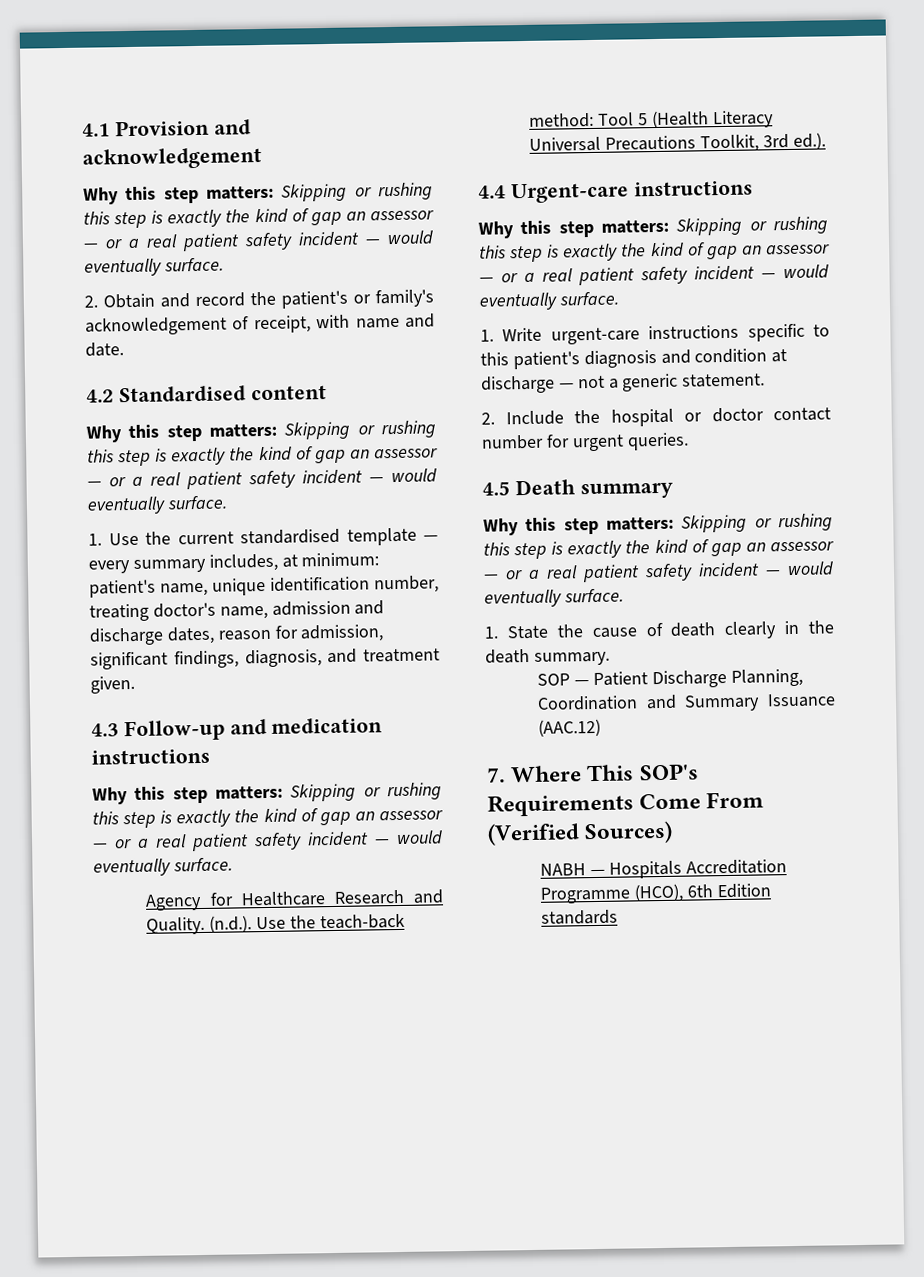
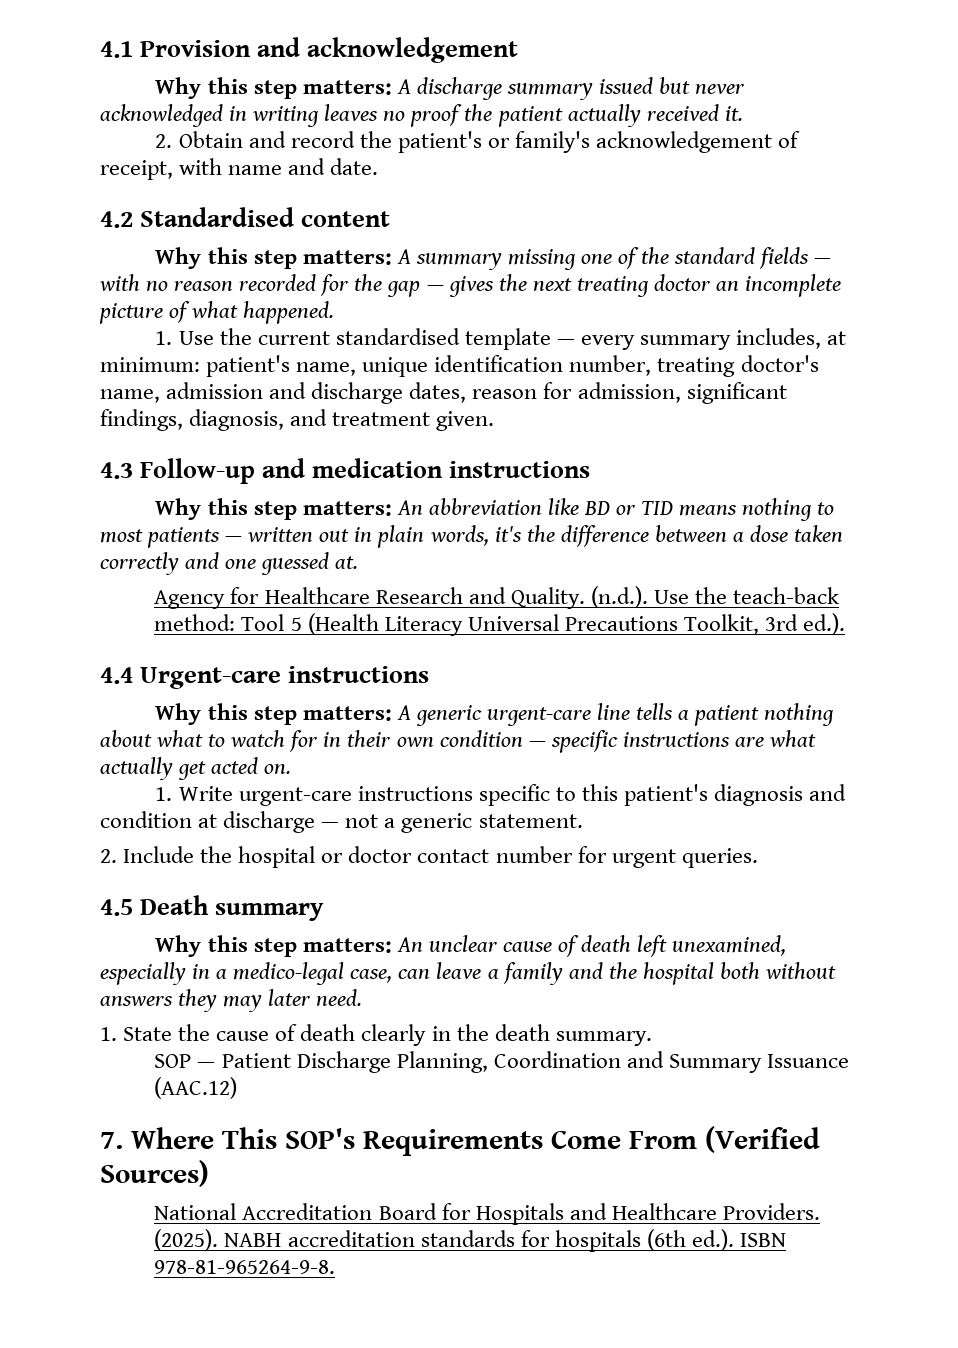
[281,182,433,202] [83,208,434,229] [83,230,434,252] [84,257,224,277] Skipping or rushing this step is exactly the kind of gap an assessor — or a real patient safety incident — would eventually surface. -> [396,77,746,100] [100,104,743,127] A discharge summary issued but never acknowledged in writing leaves no proof the patient actually received it.
[284,420,436,440] [87,446,438,467] [87,468,437,490] [87,495,227,515] Skipping or rushing this step is exactly the kind of gap an assessor — or a real patient safety incident — would eventually surface. -> [396,247,832,270] [99,274,842,297] [99,301,335,324] A summary missing one of the standard fields — with no reason recorded for the gap — gives the next treating doctor an incomplete picture of what happened.
[290,782,442,802] [92,808,443,829] [93,830,443,852] [93,857,233,877] Skipping or rushing this step is exactly the kind of gap an assessor — or a real patient safety incident — would eventually surface. -> [396,498,835,521] [100,525,844,548] [100,552,359,575] An abbreviation like BD or TID means nothing to most patients — written out in plain words, it's the difference between a dose taken correctly and one guessed at.
[676,216,828,236] [479,242,830,263] [479,264,829,286] [479,291,619,311] Skipping or rushing this step is exactly the kind of gap an assessor — or a real patient safety incident — would eventually surface. -> [396,703,835,726] [100,730,816,753] [100,757,292,780] A generic urgent-care line tells a patient nothing about what to watch for in their own condition — specific instructions are what actually get acted on.
[681,513,833,533] [483,539,834,560] [484,561,834,583] [484,588,624,608] Skipping or rushing this step is exactly the kind of gap an assessor — or a real patient safety incident — would eventually surface. -> [396,935,787,957] [100,962,836,985] [100,989,363,1012] An unclear cause of death left unexamined, especially in a medico-legal case, can leave a family and the hospital both without answers they may later need.
[540,859,787,879] [540,883,771,904] [541,909,619,925] NABH — Hospitals Accreditation Programme (HCO), 6th Edition standards -> [154,1203,820,1225] [154,1229,786,1252] [154,1260,336,1274] National Accreditation Board for Hospitals and Healthcare Providers. (2025). NABH accreditation standards for hospitals (6th ed.). ISBN 978-81-965264-9-8.

